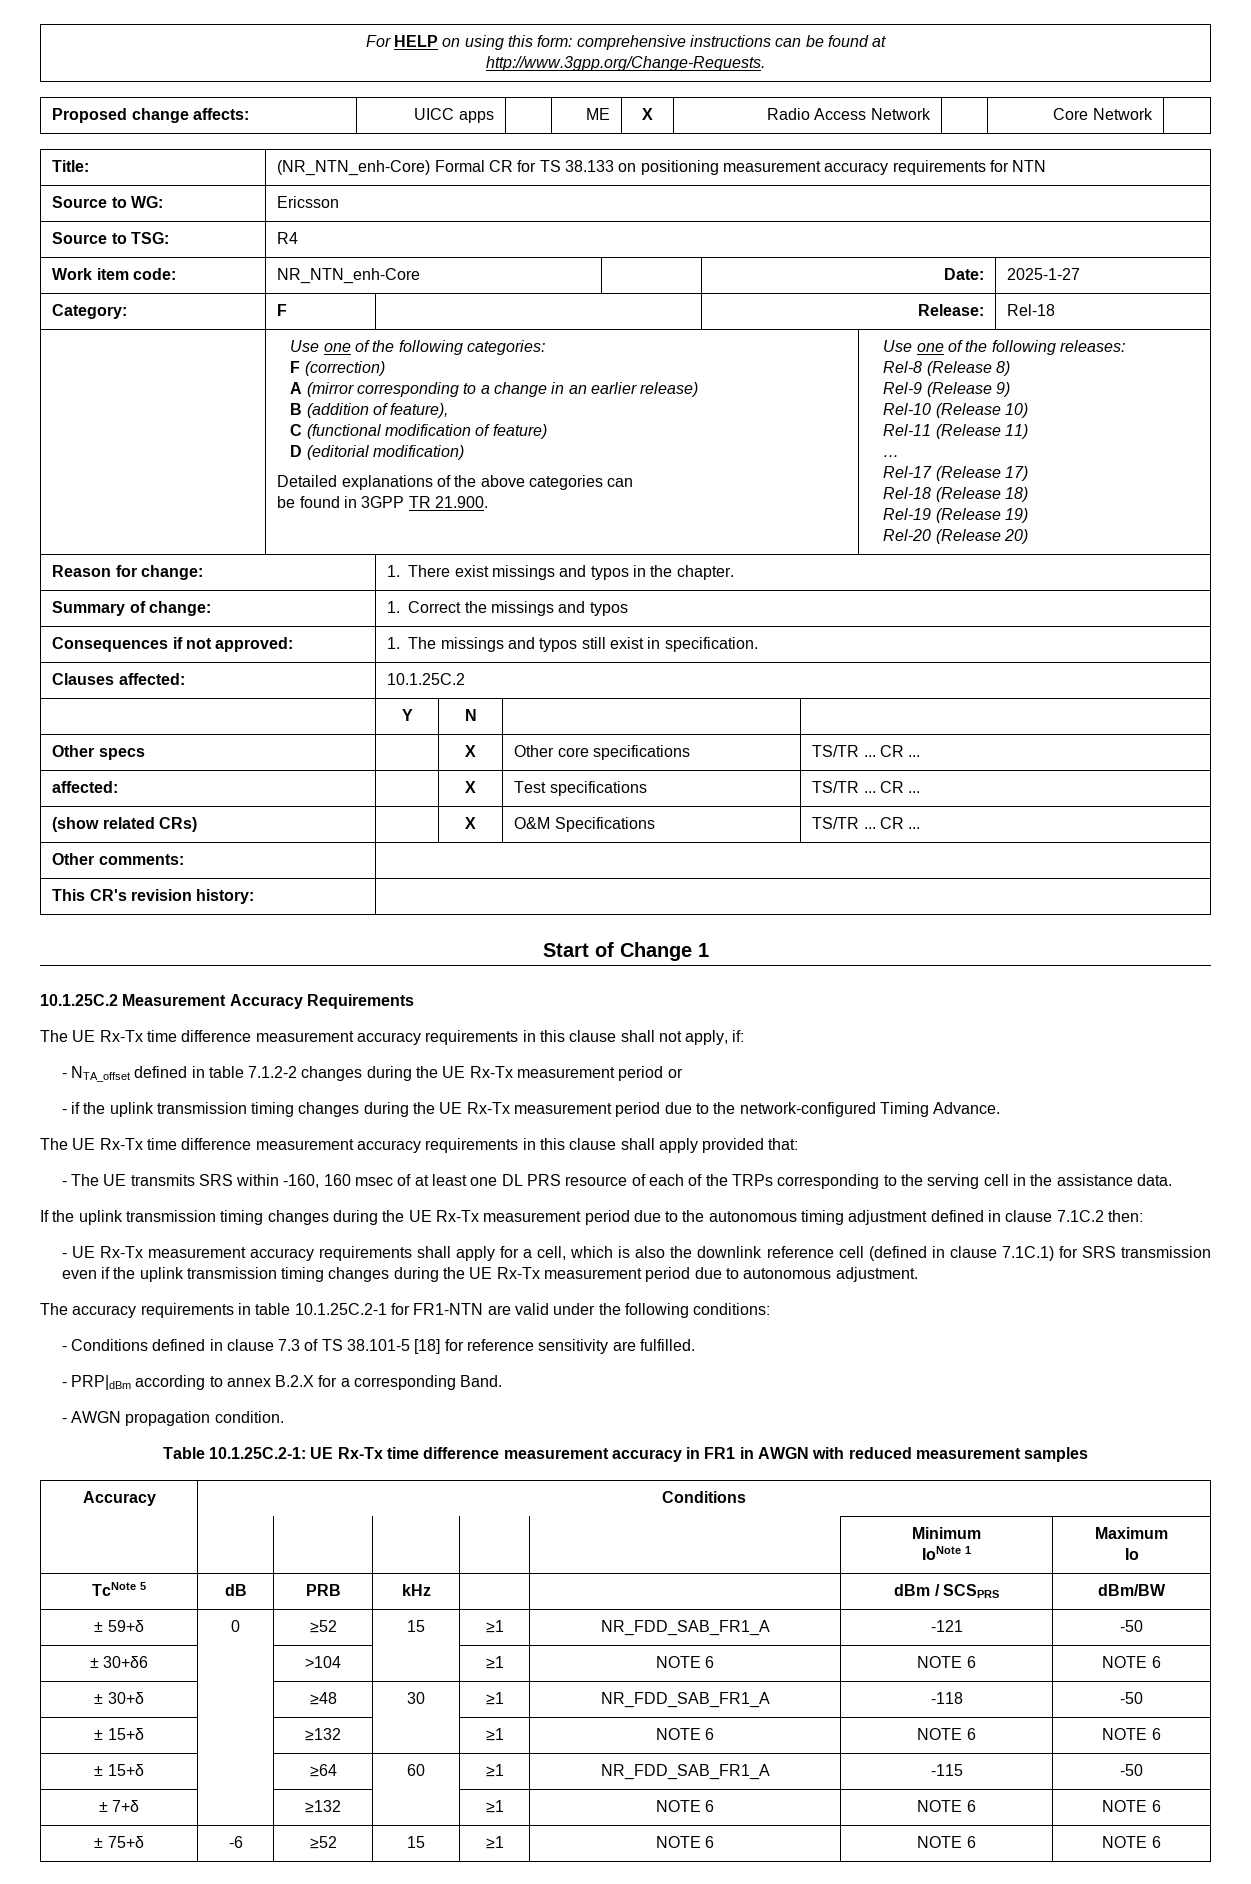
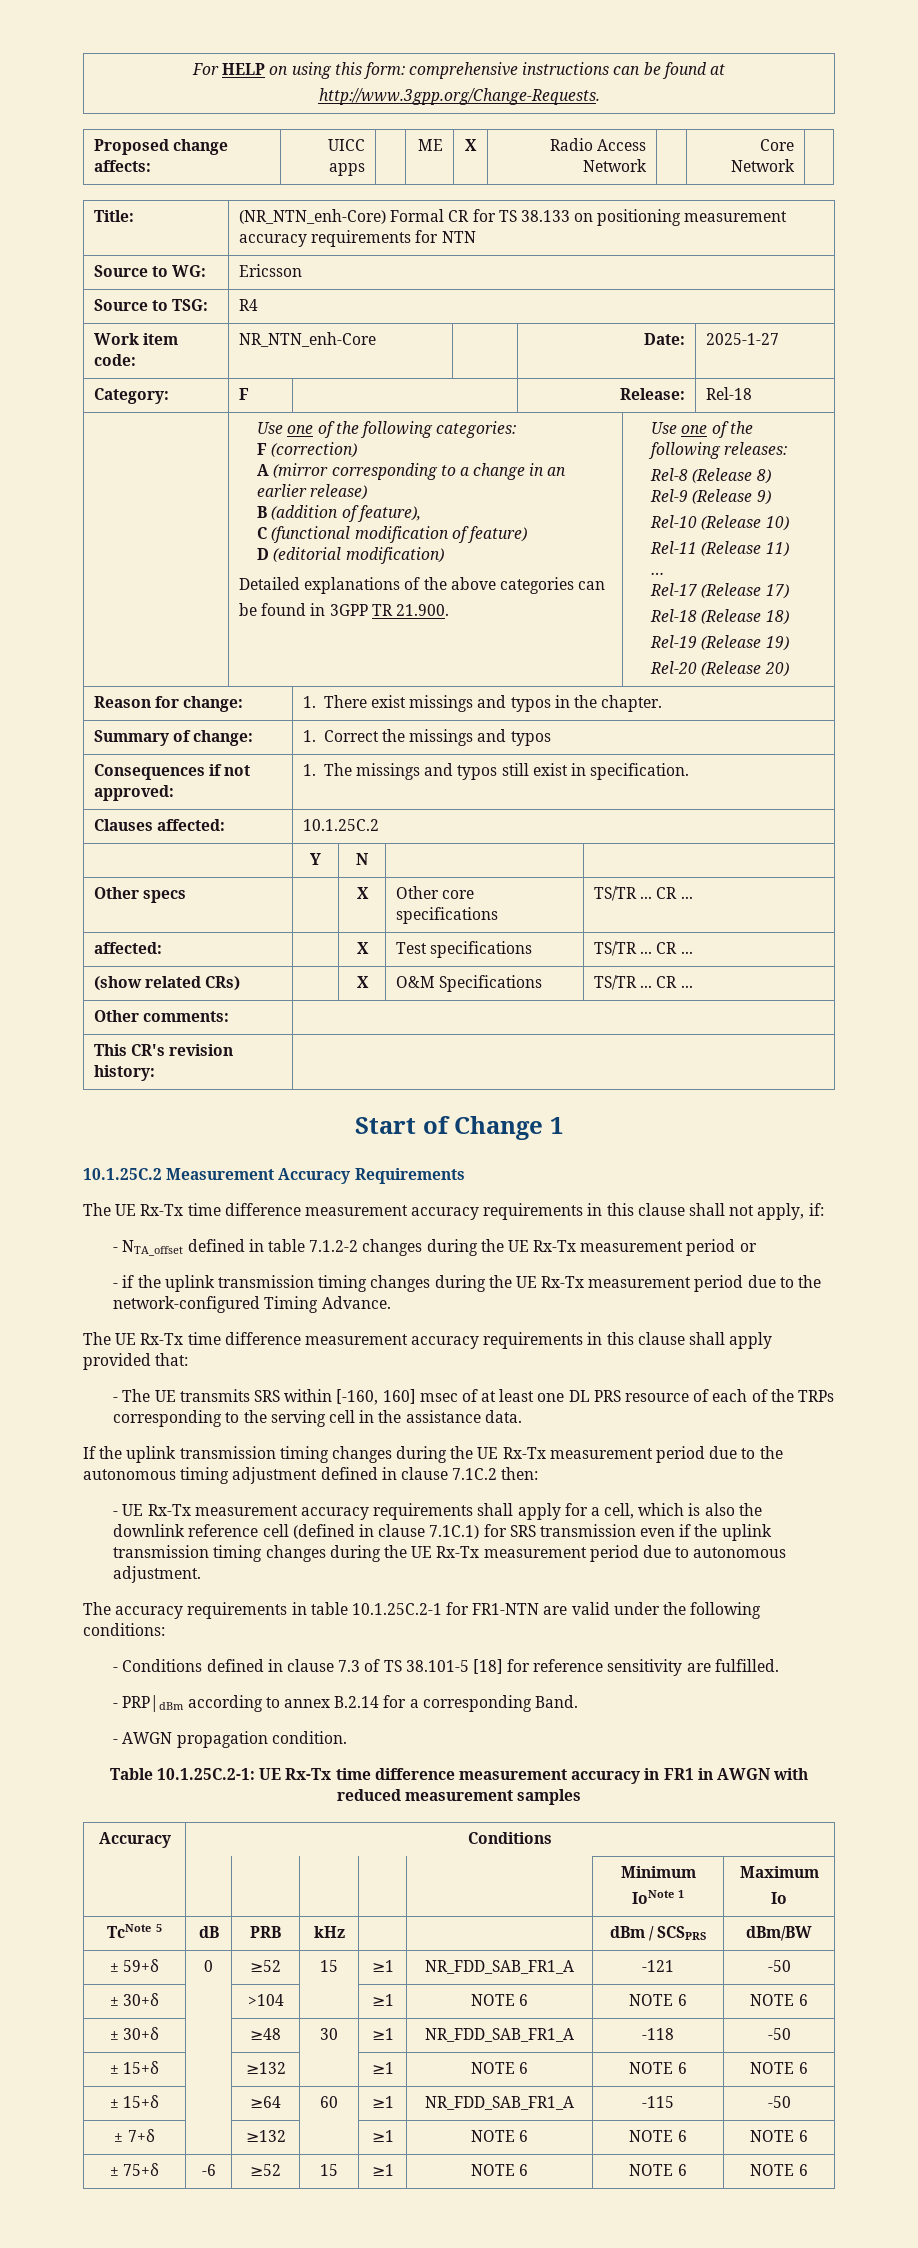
[283,1174,351,1188] -160, 160 -> [336,1389,416,1405] [-160, 160]
[275,1375,315,1387] B.2.X -> [334,1696,380,1708] B.2.14
[103,1656,149,1668] 30+δ6 -> [123,1993,160,2006] 30+δ

